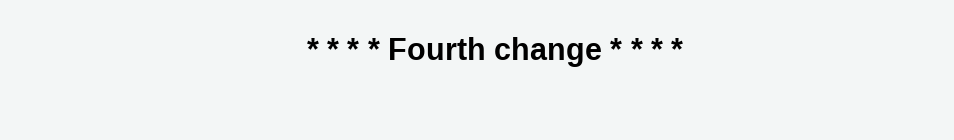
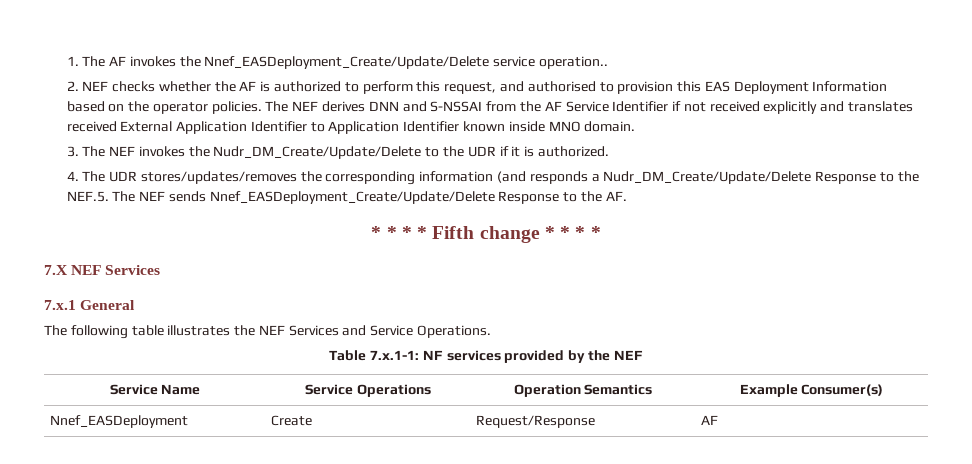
[306,37,486,60] * * * * Fourth -> [66,56,609,69] [66,81,888,94] [66,101,913,114] [66,121,636,134] [66,146,609,159] [66,171,919,185] [66,191,627,204] [371,226,475,239] 1. The AF invokes the Nnef_EASDeployment_Create/Update/Delete service operation.. // 2. NEF checks whether the AF is authorized to perform this request, and authorised to provision this EAS Deployment Information based on the operator policies. The NEF derives DNN and S-NSSAI from the AF Service Identifier if not received explicitly and translates received External Application Identifier to Application Identifier known inside MNO domain. // 3. The NEF invokes the Nudr_DM_Create/Update/Delete to the UDR if it is authorized. // 4. The UDR stores/updates/removes the corresponding information (and responds a Nudr_DM_Create/Update/Delete Response to the NEF.5. The NEF sends Nnef_EASDeployment_Create/Update/Delete Response to the AF. // * * * * Fifth
(684, 49) none -> [44,265,161,275] [44,300,136,310] [44,325,492,339] [329,350,643,363] [109,384,201,395] [305,384,431,397] [513,384,653,397] [739,384,884,397] [49,415,188,428] [270,415,312,426] [475,415,595,428] [700,415,718,425] // 7.X NEF Services // 7.x.1 General // The following table illustrates the NEF Services and Service Operations. // Table 7.x.1-1: NF services provided by the NEF // Service Name | Service Operations | Operation Semantics | Example Consumer(s) // Nnef_EASDeployment | Create | Request/Response | AF

